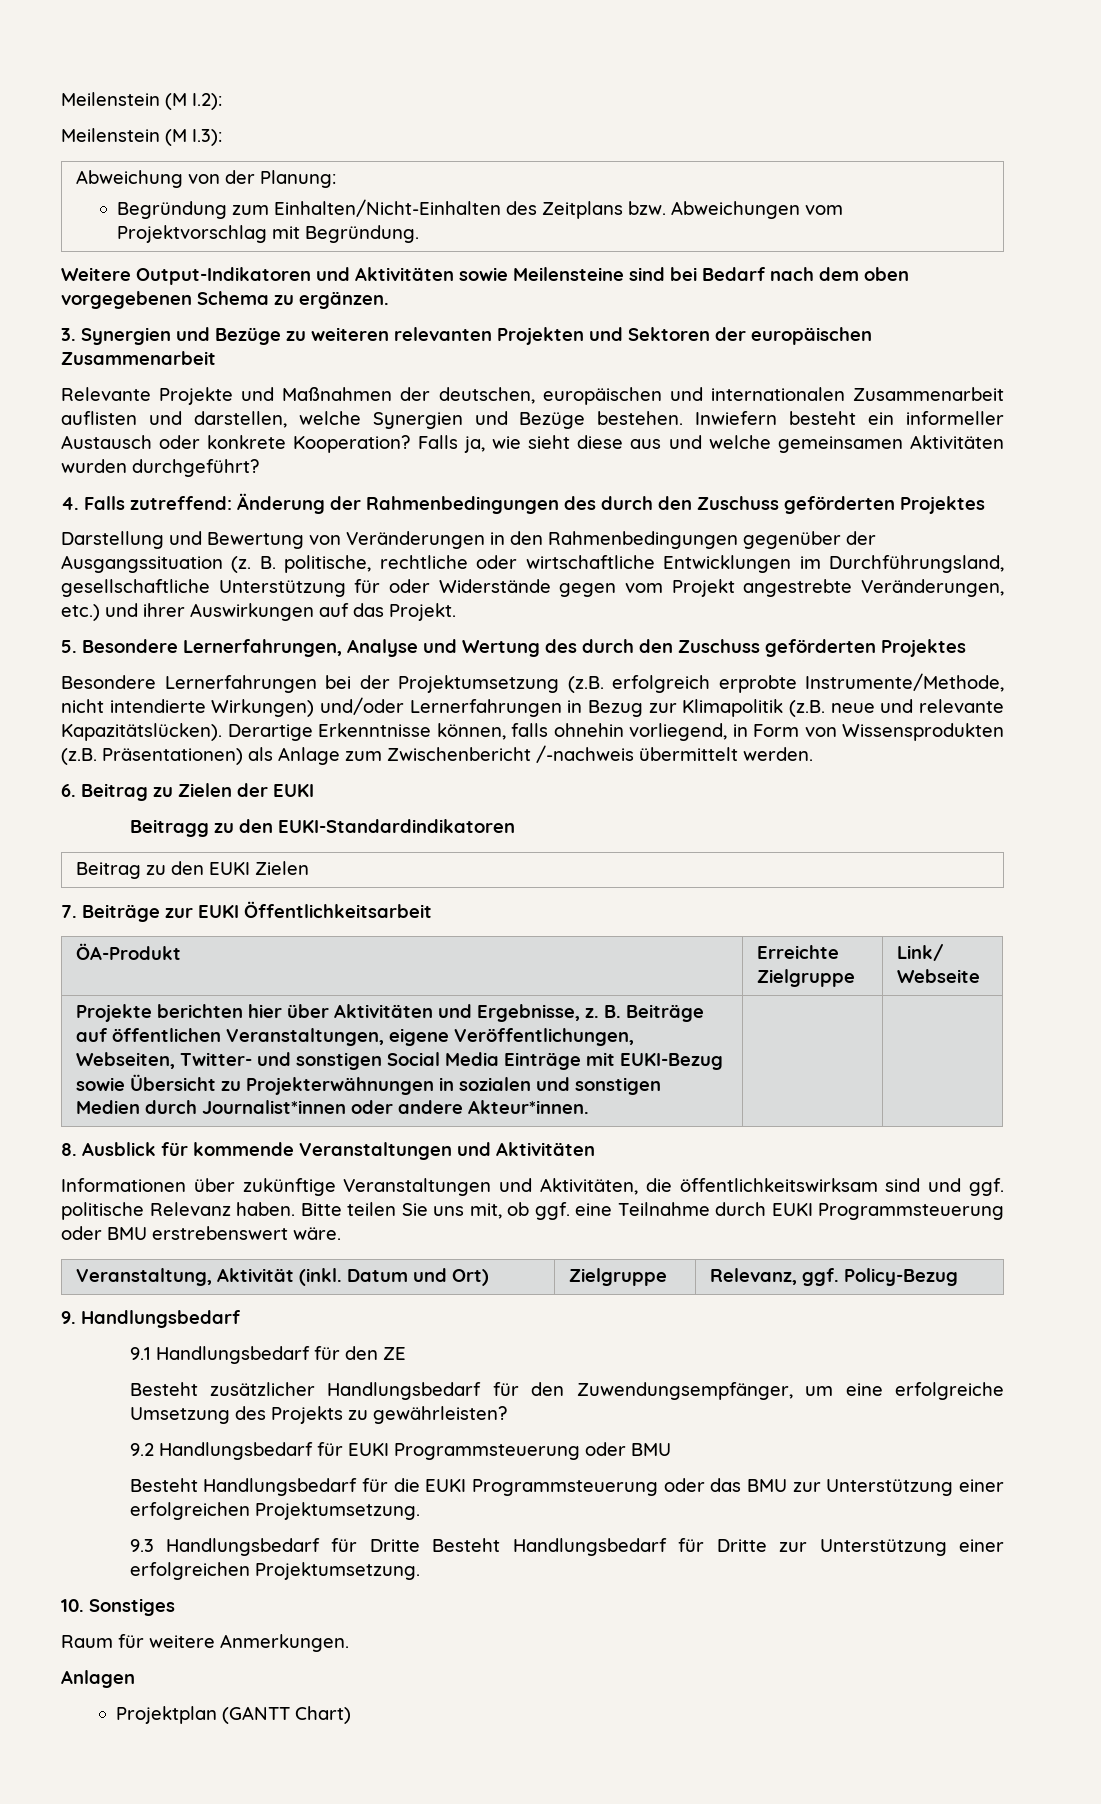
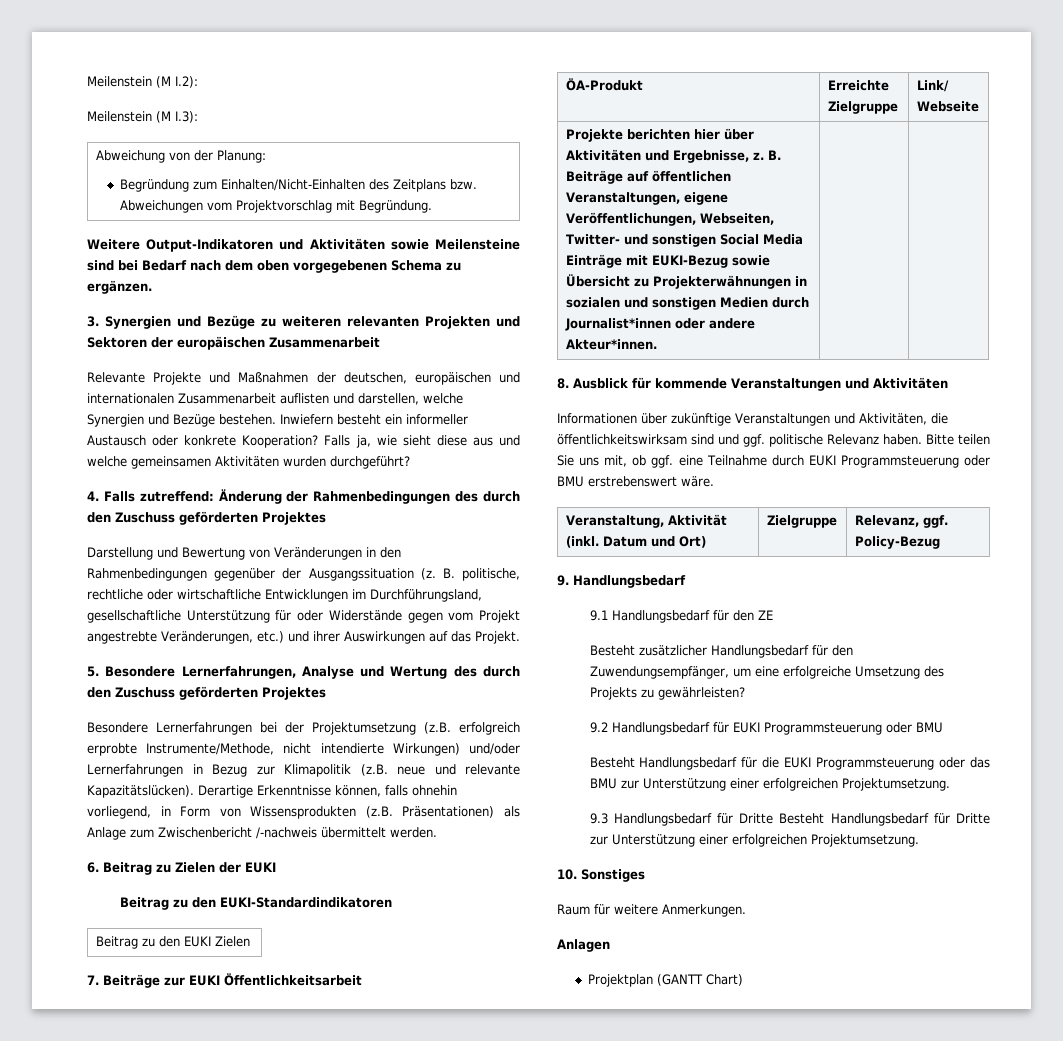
[129,819,209,837] Beitragg -> [119,897,169,910] Beitrag

